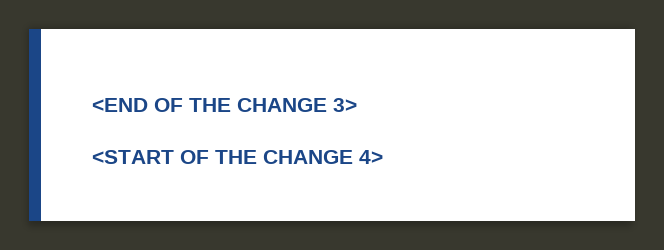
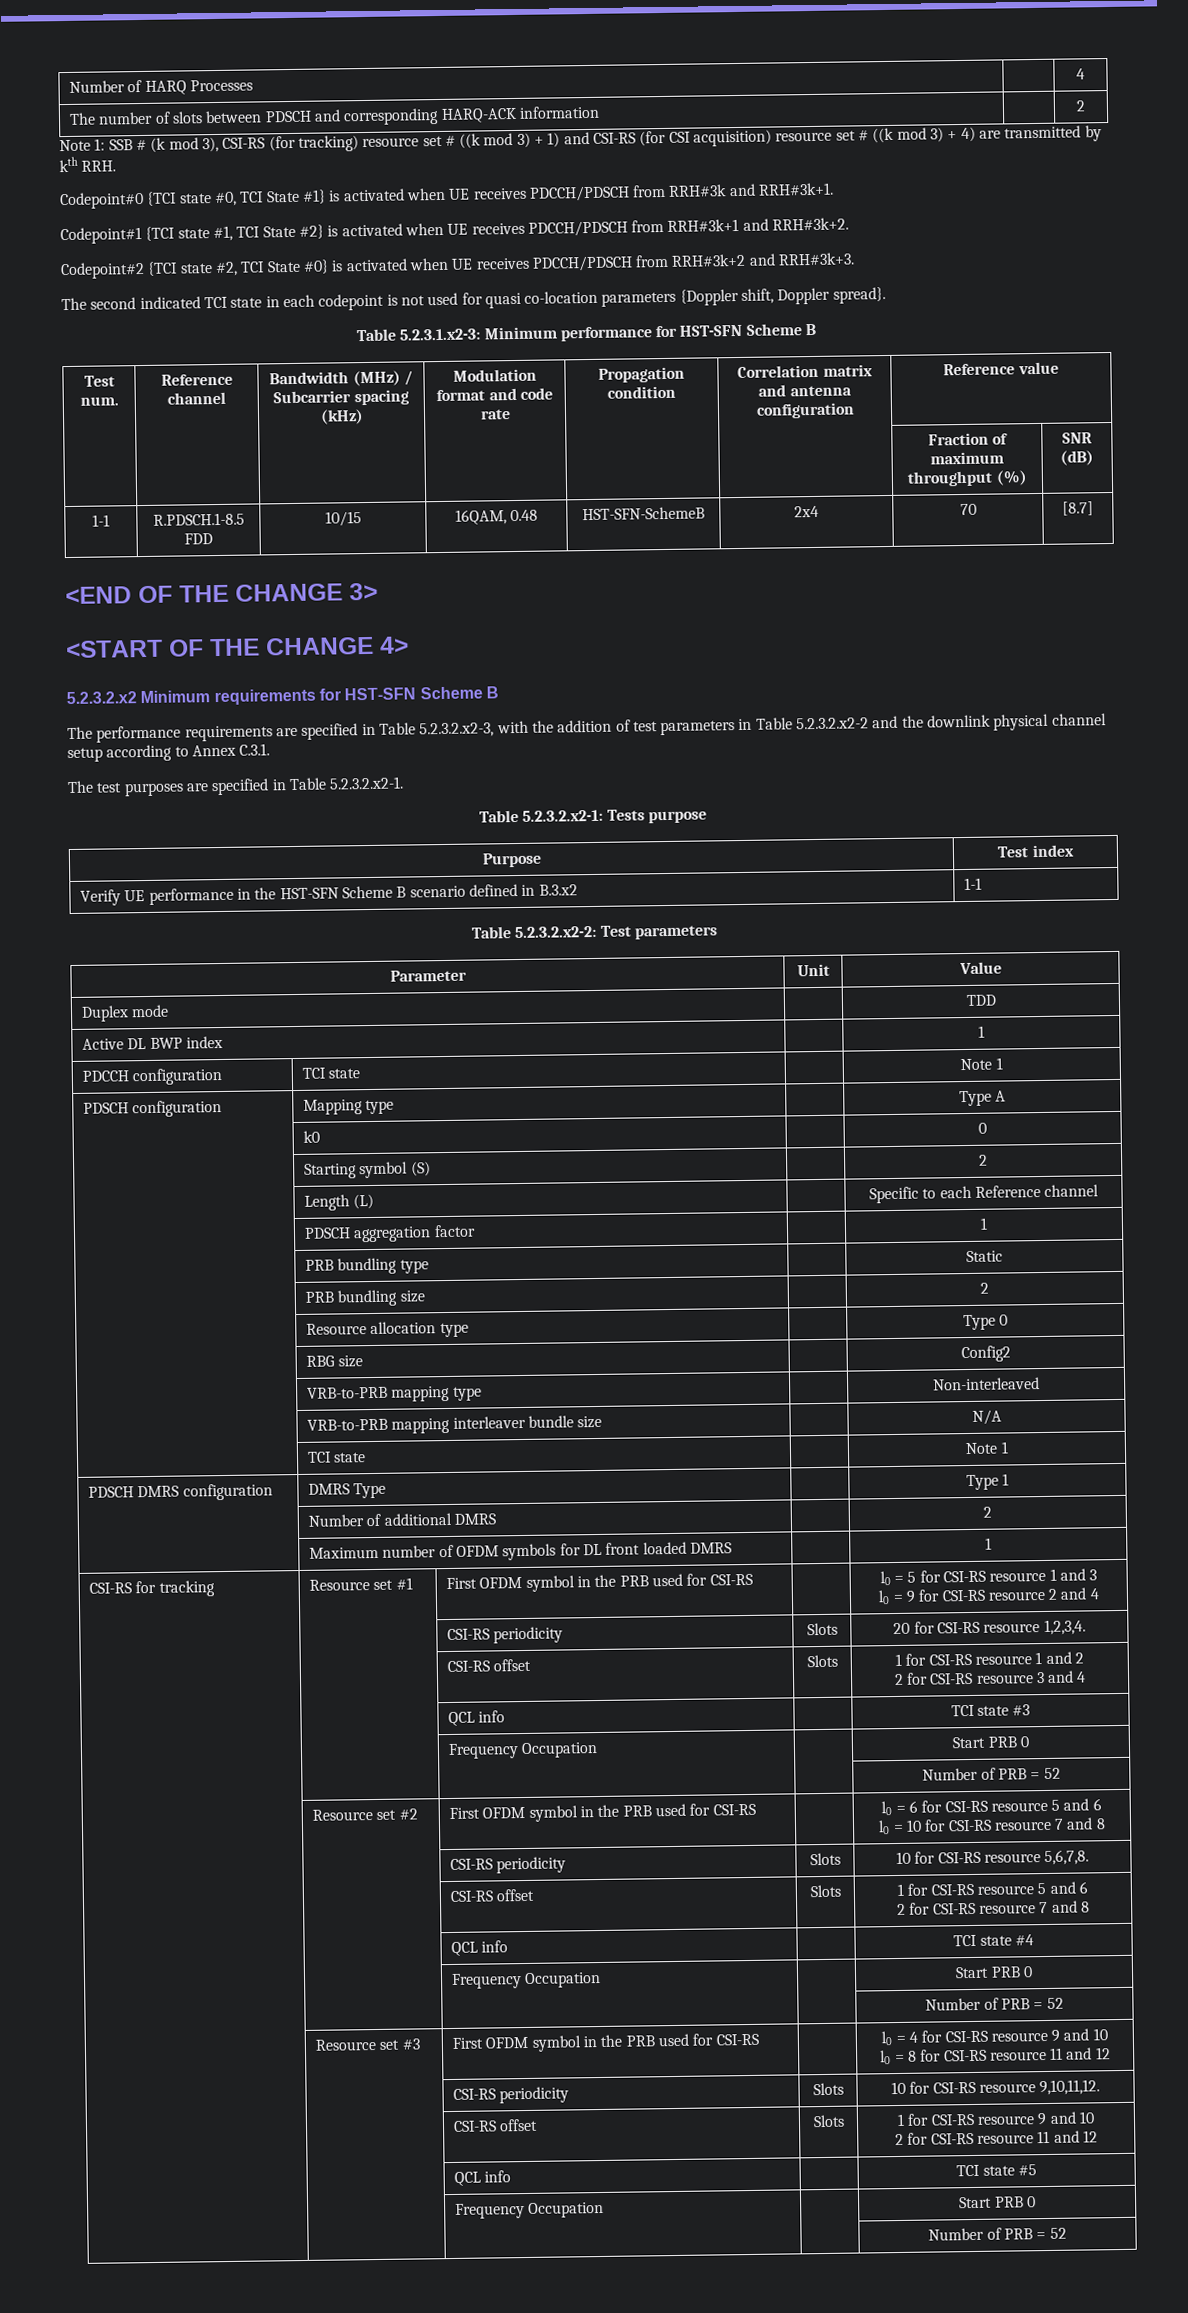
(92, 105) none -> [69,79,254,95] [1076,68,1085,80] [69,105,600,126] [1076,100,1085,112] [59,125,1102,153] [59,156,117,173] [60,182,835,210] [60,217,850,245] [60,252,856,280] [61,287,886,311] [355,323,817,342] [83,375,115,387] [79,396,119,406] [160,373,233,386] [167,391,226,405] [269,370,413,387] [273,389,409,406] [319,409,364,425] [452,368,537,382] [436,387,553,402] [479,409,511,420] [598,366,685,383] [607,385,676,399] [737,364,873,379] [758,384,852,397] [755,402,855,419] [943,361,1059,376] [927,432,1009,446] [930,451,1004,465] [907,470,1028,487] [1062,432,1093,444] [1060,450,1094,466] [92,514,110,527] [152,512,245,526] [184,533,213,545] [324,511,362,527] [454,509,539,525] [582,506,705,521] [794,505,819,518] [959,503,977,516] [1062,501,1094,516] Number of HARQ Processes | | 4 // The number of slots between PDSCH and corresponding HARQ-ACK information | | 2 // Note 1: SSB # (k mod 3), CSI-RS (for tracking) resource set # ((k mod 3) + 1) and CSI-RS (for CSI acquisition) resource set # ((k mod 3) + 4) are transmitted by kth RRH. // Codepoint#0 {TCI state #0, TCI State #1} is activated when UE receives PDCCH/PDSCH from RRH#3k and RRH#3k+1. // Codepoint#1 {TCI state #1, TCI State #2} is activated when UE receives PDCCH/PDSCH from RRH#3k+1 and RRH#3k+2. // Codepoint#2 {TCI state #2, TCI State #0} is activated when UE receives PDCCH/PDSCH from RRH#3k+2 and RRH#3k+3. // The second indicated TCI state in each codepoint is not used for quasi co-location parameters {Doppler shift, Doppler spread}. // Table 5.2.3.1.x2-3: Minimum performance for HST-SFN Scheme B // Test num. | Reference channel | Bandwidth (MHz) / Subcarrier spacing (kHz) | Modulation format and code rate | Propagation condition | Correlation matrix and antenna configuration | Reference value // | | | | | | Fraction of maximum throughput (%) | SNR (dB) // 1-1 | R.PDSCH.1-8.5 FDD | 10/15 | 16QAM, 0.48 | HST-SFN-SchemeB | 2x4 | 70 | [8.7] //
(383, 157) none -> [66,686,499,706] [67,713,1107,743] [67,743,271,763] [67,776,405,797] [479,809,707,824] [481,852,542,868] [997,844,1075,858] [80,884,578,906] [964,877,983,890] [471,925,718,940] [389,969,467,982] [796,963,830,977] [958,961,1002,975] [81,1004,170,1022] [965,994,997,1006] [82,1035,224,1050] [978,1025,985,1038] [82,1067,223,1086] [302,1067,361,1079] [960,1057,1003,1071] [83,1099,223,1118] [303,1099,395,1115] [958,1090,1007,1107] [303,1130,321,1143] [978,1122,987,1134] [304,1161,431,1179] [979,1154,988,1166] [304,1193,375,1211] [868,1184,1100,1204] [304,1224,476,1243] [980,1217,988,1230] [305,1257,429,1275] [966,1250,1003,1263] [305,1289,425,1307] [980,1282,989,1294] [306,1321,469,1338] [962,1314,1009,1331] [306,1355,364,1368] [960,1345,1011,1363] [307,1385,482,1402] [933,1377,1040,1391] [307,1415,603,1434] [971,1409,1002,1425] [307,1451,367,1463] [965,1441,1009,1455] [88,1483,273,1501] [308,1482,387,1499] [965,1473,1010,1491] [308,1512,497,1527] [983,1506,992,1518] [309,1541,732,1561] [985,1537,992,1550] [89,1580,215,1597] [309,1577,413,1591] [446,1573,753,1592] [879,1568,1098,1586] [878,1587,1099,1605] [447,1626,564,1644] [806,1622,838,1636] [893,1619,1086,1636] [447,1658,532,1673] [806,1654,838,1668] [895,1651,1084,1666] [893,1670,1087,1686] [448,1710,506,1727] [950,1704,1031,1717] [448,1742,599,1760] [952,1736,1029,1749] [922,1767,1061,1781] [312,1808,418,1821] [449,1803,756,1822] [881,1798,1102,1816] [878,1817,1106,1835] [450,1856,567,1874] [809,1852,841,1866] [895,1849,1090,1866] [450,1888,535,1902] [809,1884,841,1898] [897,1881,1088,1896] [897,1900,1090,1915] [451,1940,509,1956] [953,1934,1034,1947] [451,1971,602,1989] [955,1966,1033,1979] [925,1997,1064,2011] [315,2038,420,2051] [452,2033,759,2052] [881,2028,1108,2046] [880,2047,1111,2065] [453,2086,570,2104] [812,2082,844,2096] [890,2079,1101,2096] [453,2118,539,2132] [812,2114,845,2128] [897,2111,1095,2127] [895,2130,1098,2146] [454,2170,512,2186] [956,2164,1037,2177] [455,2201,605,2219] [959,2196,1036,2209] [928,2227,1067,2241] // 5.2.3.2.x2 Minimum requirements for HST-SFN Scheme B // The performance requirements are specified in Table 5.2.3.2.x2-3, with the addition of test parameters in Table 5.2.3.2.x2-2 and the downlink physical channel setup according to Annex C.3.1. // The test purposes are specified in Table 5.2.3.2.x2-1. // Table 5.2.3.2.x2-1: Tests purpose // Purpose | Test index // Verify UE performance in the HST-SFN Scheme B scenario defined in B.3.x2 | 1-1 // Table 5.2.3.2.x2-2: Test parameters // Parameter | Unit | Value // Duplex mode | | TDD // Active DL BWP index | | 1 // PDCCH configuration | TCI state | | Note 1 // PDSCH configuration | Mapping type | | Type A // | k0 | | 0 // | Starting symbol (S) | | 2 // | Length (L) | | Specific to each Reference channel // | PDSCH aggregation factor | | 1 // | PRB bundling type | | Static // | PRB bundling size | | 2 // | Resource allocation type | | Type 0 // | RBG size | | Config2 // | VRB-to-PRB mapping type | | Non-interleaved // | VRB-to-PRB mapping interleaver bundle size | | N/A // | TCI state | | Note 1 // PDSCH DMRS configuration | DMRS Type | | Type 1 // | Number of additional DMRS | | 2 // | Maximum number of OFDM symbols for DL front loaded DMRS | | 1 // CSI-RS for tracking | Resource set #1 | First OFDM symbol in the PRB used for CSI-RS | | l0 = 5 for CSI-RS resource 1 and 3 // l0 = 9 for CSI-RS resource 2 and 4 // | | CSI-RS periodicity | Slots | 20 for CSI-RS resource 1,2,3,4. // | | CSI-RS offset | Slots | 1 for CSI-RS resource 1 and 2 // 2 for CSI-RS resource 3 and 4 // | | QCL info | | TCI state #3 // | | Frequency Occupation | | Start PRB 0 // | | | | Number of PRB = 52 // | Resource set #2 | First OFDM symbol in the PRB used for CSI-RS | | l0 = 6 for CSI-RS resource 5 and 6 // l0 = 10 for CSI-RS resource 7 and 8 // | | CSI-RS periodicity | Slots | 10 for CSI-RS resource 5,6,7,8. // | | CSI-RS offset | Slots | 1 for CSI-RS resource 5 and 6 // 2 for CSI-RS resource 7 and 8 // | | QCL info | | TCI state #4 // | | Frequency Occupation | | Start PRB 0 // | | | | Number of PRB = 52 // | Resource set #3 | First OFDM symbol in the PRB used for CSI-RS | | l0 = 4 for CSI-RS resource 9 and 10 // l0 = 8 for CSI-RS resource 11 and 12 // | | CSI-RS periodicity | Slots | 10 for CSI-RS resource 9,10,11,12. // | | CSI-RS offset | Slots | 1 for CSI-RS resource 9 and 10 // 2 for CSI-RS resource 11 and 12 // | | QCL info | | TCI state #5 // | | Frequency Occupation | | Start PRB 0 // | | | | Number of PRB = 52

